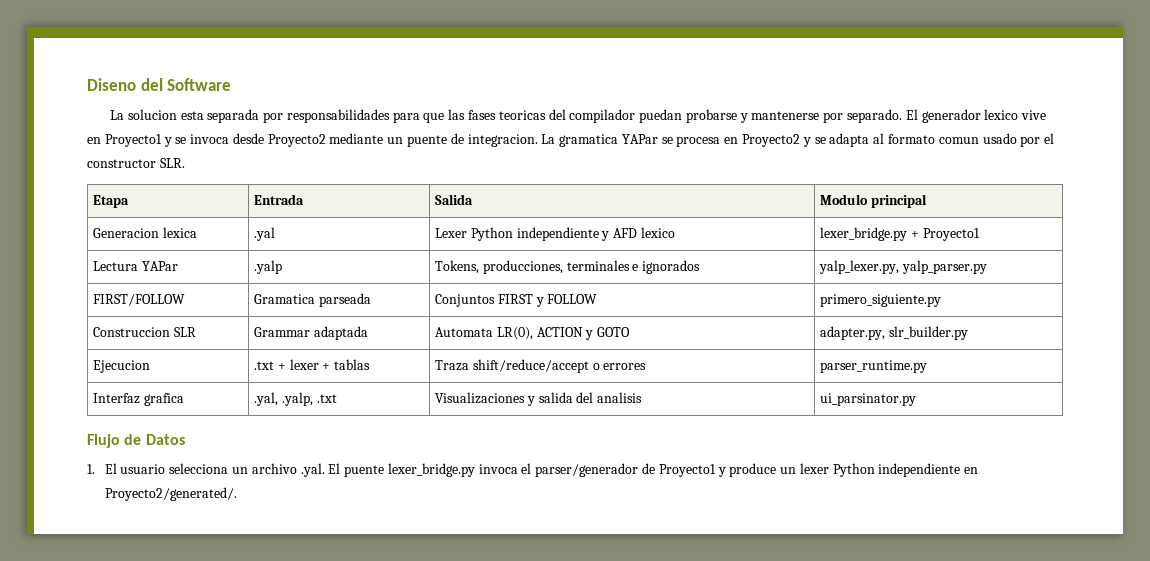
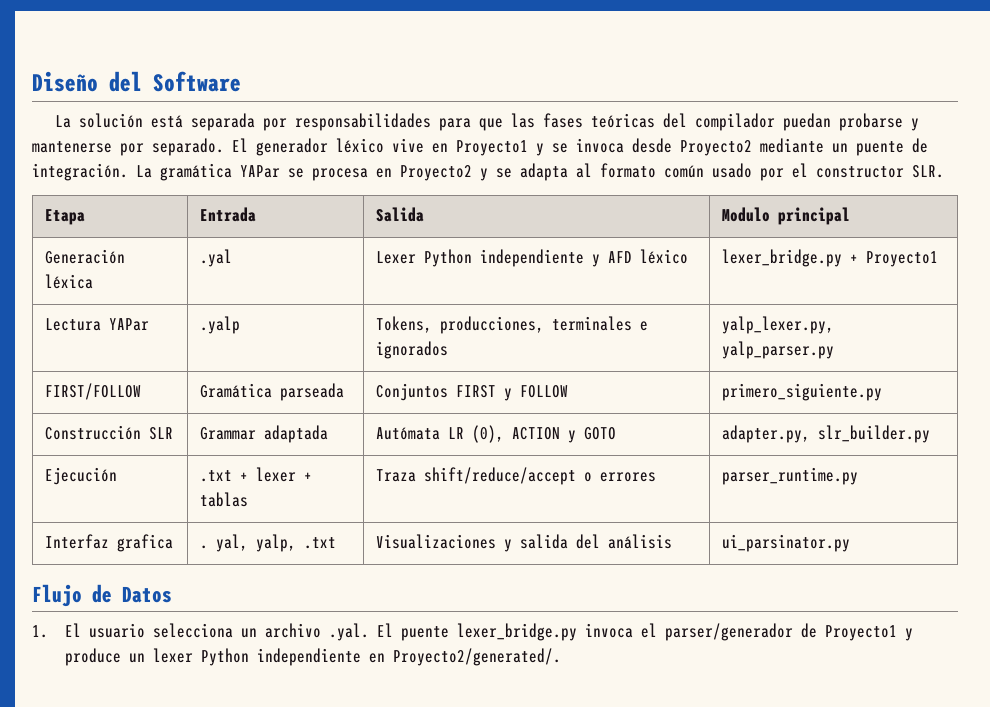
[87,78,136,91] Diseno -> [32,71,98,92] Diseño
[127,109,204,120] solucion esta -> [78,113,183,128] solución está
[498,110,546,120] teoricas -> [590,113,655,128] teóricas
[984,109,1019,120] lexico -> [336,138,384,153] léxico
[467,134,619,147] integracion. La gramatica -> [32,163,232,181] integración. La gramática
[938,137,979,144] comun -> [664,165,704,178] común
[92,227,197,238] Generacion lexica -> [44,249,125,264] [44,274,93,289] Generación léxica
[640,227,675,238] lexico -> [639,249,688,264] léxico
[253,294,315,304] Gramatica -> [199,383,272,398] Gramática
[92,327,170,337] Construccion -> [44,425,141,440] Construcción
[434,327,533,340] Automata LR(0), -> [375,425,504,443] Autómata LR (0),
[92,360,150,373] Ejecucion -> [44,467,117,485] Ejecución
[253,392,313,406] .yal, .yalp, -> [199,534,296,552] . yal, yalp,
[597,392,643,403] analisis -> [607,534,672,549] análisis

